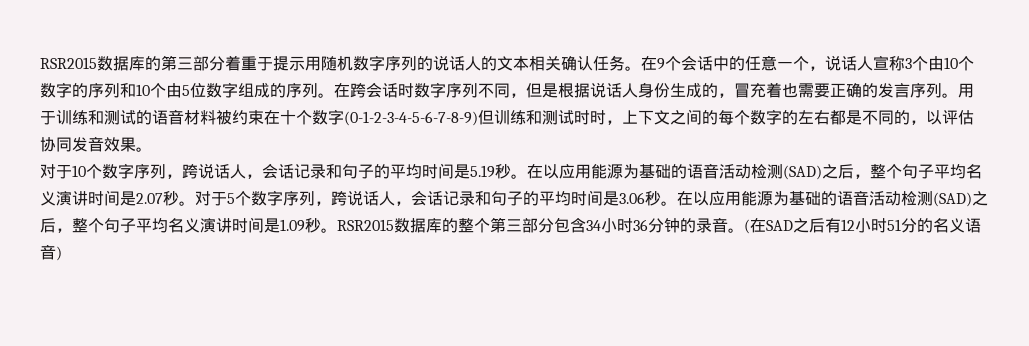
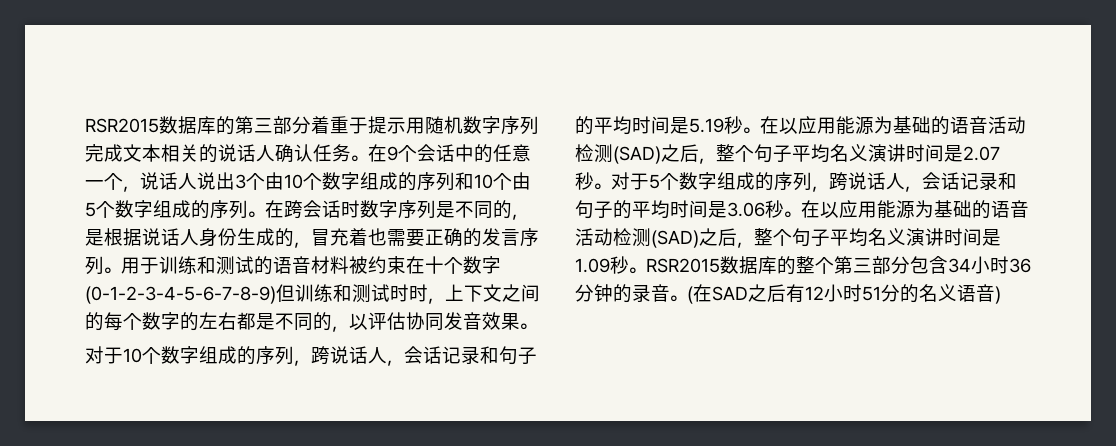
[417,55,561,71] 的说话人的文本相关 -> [85,144,275,163] 完成文本相关的说话人
[873,55,905,71] 宣称 -> [197,172,235,190] 说出
(72, 90) none -> [360,172,398,190] 组成
[190,83,206,98] 位 -> [96,201,115,218] 个
[478,83,542,98] 不同，但 -> [436,200,529,220] 是不同的，
(134, 171) none -> [199,346,256,365] 组成的
(283, 198) none -> [717,172,774,191] 组成的

